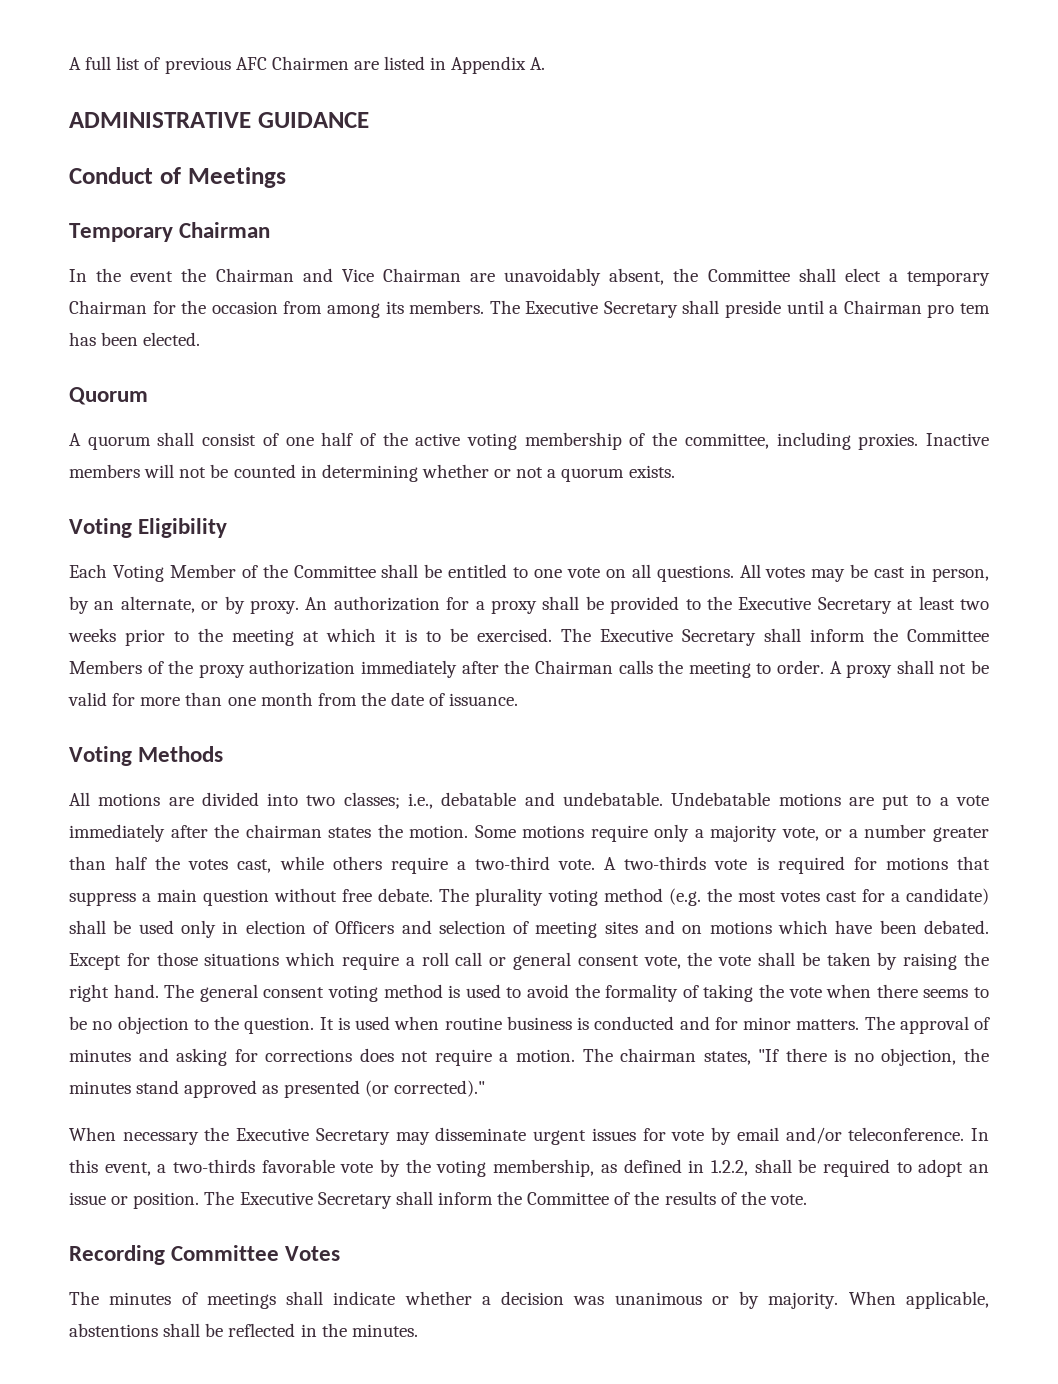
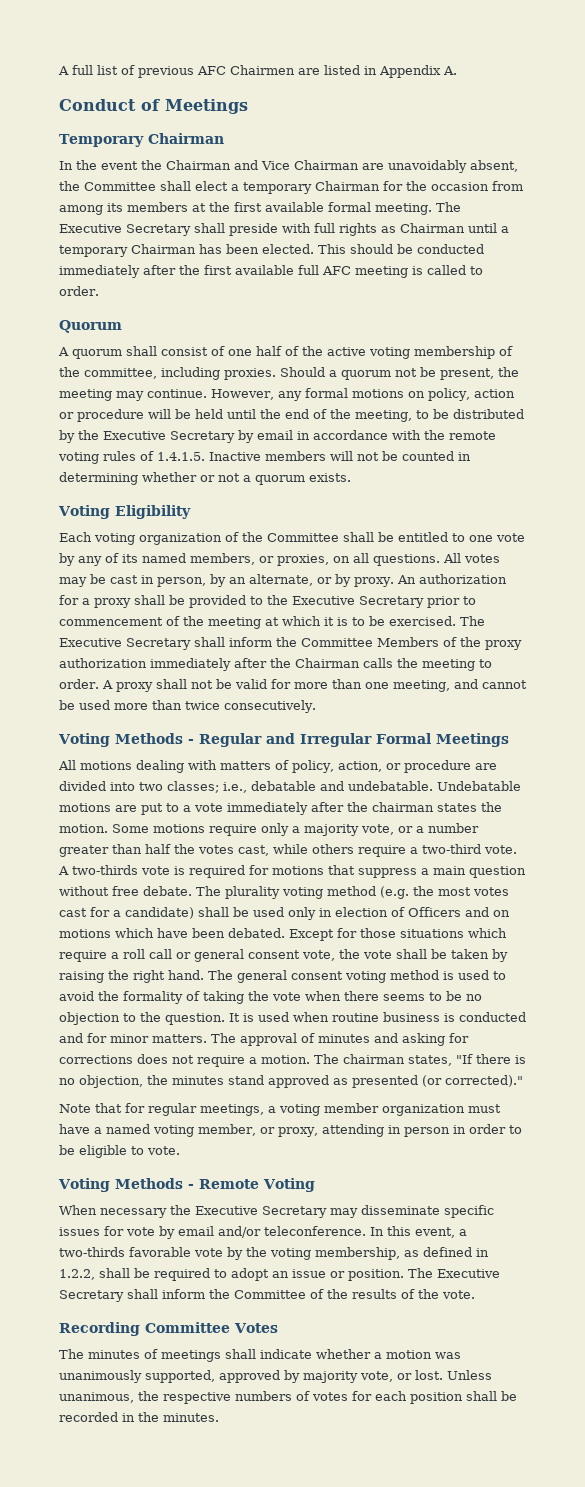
[69,112,369,128] // ADMINISTRATIVE GUIDANCE -> (457, 70) none
[409,300,485,314] members. -> [127,202,432,215] members at the first available formal meeting.
[786,300,991,318] [69,332,201,346] until a Chairman pro tem has been elected. -> [282,223,509,236] [59,244,484,257] [59,265,483,278] [59,286,99,296] with full rights as Chairman until a temporary Chairman has been elected. This should be conducted immediately after the first available full AFC meeting is called to order.
(919, 441) none -> [280,367,519,380] [59,388,515,401] [59,409,524,422] [59,430,496,443] [58,451,205,464] Should a quorum not be present, the meeting may continue. However, any formal motions on policy, action or procedure will be held until the end of the meeting, to be distributed by the Executive Secretary by email in accordance with the remote voting rules of 1.4.1.5.
[112,564,236,582] Voting Member -> [94,533,222,545] voting organization
(600, 572) none -> [59,553,329,566] by any of its named members, or proxies,
[897,596,989,610] [68,628,189,646] at least two weeks prior to -> [427,596,476,608] [59,616,180,626] prior to commencement of
[260,692,519,706] [69,746,224,766] [69,792,161,806] month from the date of issuance. // Voting Methods // All motions -> [392,679,527,692] [59,700,316,713] [58,733,509,747] [58,760,471,773] meeting, and cannot be used more than twice consecutively. // Voting Methods - Regular and Irregular Formal Meetings // All motions dealing with matters of policy, action, or procedure
[438,920,676,938] selection of meeting sites and -> (489, 912) none
(485, 1088) none -> [59,1103,501,1116] [59,1124,522,1137] [59,1145,180,1158] [58,1178,315,1192] // Note that for regular meetings, a voting member organization must have a named voting member, or proxy, attending in person in order to be eligible to vote. // Voting Methods - Remote Voting
[533,1130,587,1145] urgent -> [444,1205,494,1218] specific
[501,1291,989,1309] [69,1323,296,1337] decision was unanimous or by majority. When applicable, abstentions shall be reflected -> [386,1350,461,1359] [59,1370,492,1383] [59,1391,517,1404] [59,1412,118,1422] motion was unanimously supported, approved by majority vote, or lost. Unless unanimous, the respective numbers of votes for each position shall be recorded

